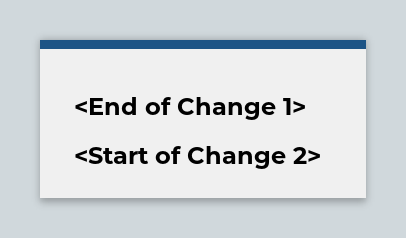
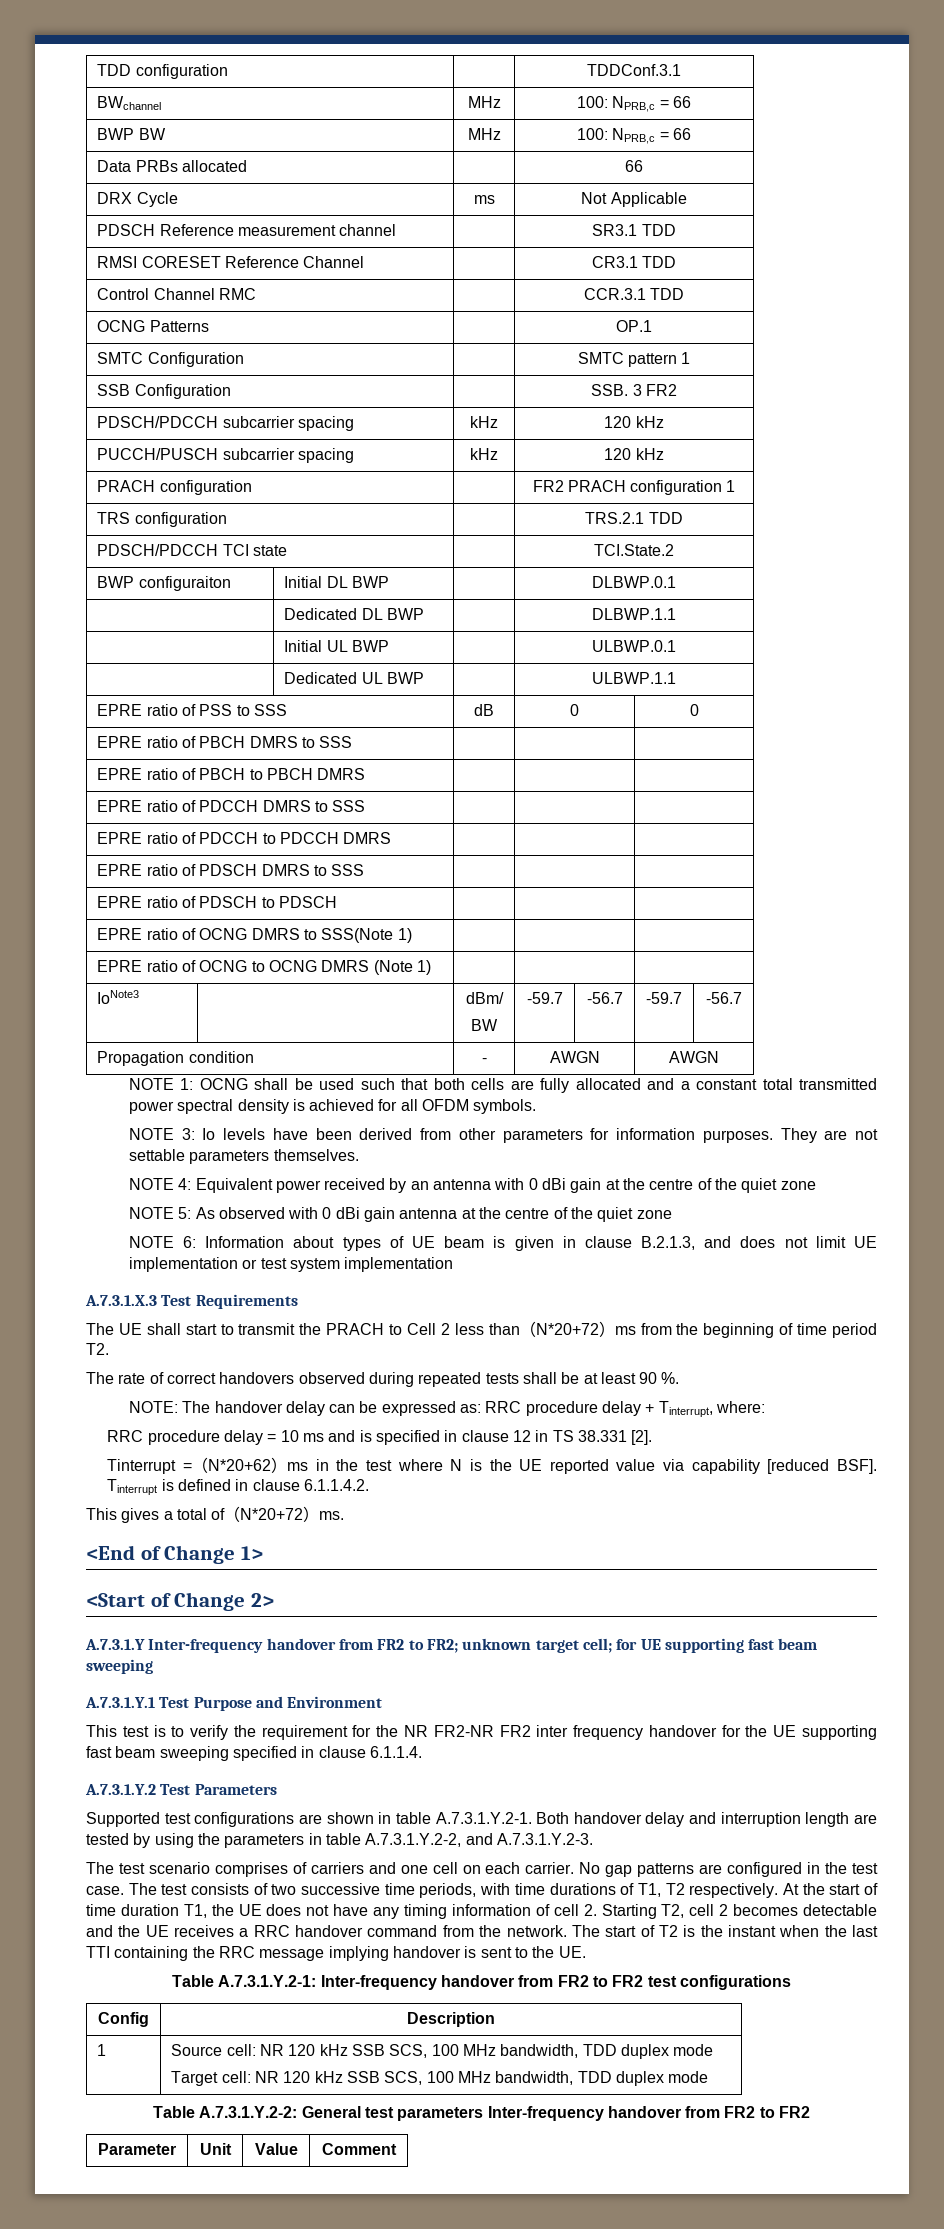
(74, 106) none -> [97,64,228,79] [587,64,681,76] [97,96,162,110] [467,96,501,108] [577,96,691,112] [97,128,166,140] [467,128,501,140] [577,128,691,144] [97,160,248,172] [625,160,643,172] [97,192,178,207] [473,195,495,204] [581,192,687,207] [97,224,397,236] [592,224,676,236] [97,256,365,268] [591,256,677,268] [97,288,257,300] [583,288,685,300] [97,320,209,332] [616,320,652,332] [97,352,244,367] [577,352,691,367] [97,384,231,399] [591,384,677,396] [97,416,355,431] [470,416,498,428] [604,416,664,428] [97,448,355,463] [470,448,498,460] [604,448,664,460] [97,480,252,495] [532,480,736,495] [97,512,227,527] [585,512,683,524] [97,544,288,556] [594,544,674,556] [97,576,231,591] [284,576,390,588] [592,576,676,588] [284,608,425,620] [592,608,676,620] [284,640,390,652] [592,640,676,652] [284,672,425,684] [592,672,676,684] [97,704,288,716] [474,704,494,716] [570,704,579,716] [689,704,699,716] [97,736,353,748] [97,768,366,780] [97,800,366,812] [97,832,392,844] [97,864,365,876] [97,896,338,908] [97,928,412,943] [97,960,431,975] [97,990,140,1004] [465,992,504,1004] [471,1019,498,1031] [526,992,563,1004] [586,992,623,1004] [646,992,682,1004] [705,992,742,1004] [97,1051,254,1066] [481,1058,487,1063] [549,1051,600,1063] [669,1051,719,1063] [128,1078,877,1093] [128,1099,537,1114] [128,1128,878,1143] [128,1149,359,1164] [128,1178,816,1193] [128,1207,672,1222] [128,1236,878,1251] [128,1257,454,1272] [85,1294,298,1309] [86,1321,878,1338] [86,1343,109,1355] [86,1372,680,1387] [128,1401,766,1417] [107,1430,653,1445] [107,1457,877,1474] [107,1479,370,1495] [86,1506,345,1523] TDD configuration | | TDDConf.3.1 // BWchannel | MHz | 100: NPRB,c = 66 // BWP BW | MHz | 100: NPRB,c = 66 // Data PRBs allocated | | 66 // DRX Cycle | ms | Not Applicable // PDSCH Reference measurement channel | | SR3.1 TDD // RMSI CORESET Reference Channel | | CR3.1 TDD // Control Channel RMC | | CCR.3.1 TDD // OCNG Patterns | | OP.1 // SMTC Configuration | | SMTC pattern 1 // SSB Configuration | | SSB. 3 FR2 // PDSCH/PDCCH subcarrier spacing | kHz | 120 kHz // PUCCH/PUSCH subcarrier spacing | kHz | 120 kHz // PRACH configuration | | FR2 PRACH configuration 1 // TRS configuration | | TRS.2.1 TDD // PDSCH/PDCCH TCI state | | TCI.State.2 // BWP configuraiton | Initial DL BWP | | DLBWP.0.1 // | Dedicated DL BWP | | DLBWP.1.1 // | Initial UL BWP | | ULBWP.0.1 // | Dedicated UL BWP | | ULBWP.1.1 // EPRE ratio of PSS to SSS | dB | 0 | 0 // EPRE ratio of PBCH DMRS to SSS | | | // EPRE ratio of PBCH to PBCH DMRS | | | // EPRE ratio of PDCCH DMRS to SSS | | | // EPRE ratio of PDCCH to PDCCH DMRS | | | // EPRE ratio of PDSCH DMRS to SSS | | | // EPRE ratio of PDSCH to PDSCH | | | // EPRE ratio of OCNG DMRS to SSS(Note 1) | | | // EPRE ratio of OCNG to OCNG DMRS (Note 1) | | | // IoNote3 | | dBm/ // BW | -59.7 | -56.7 | -59.7 | -56.7 // Propagation condition | - | AWGN | AWGN // NOTE 1: OCNG shall be used such that both cells are fully allocated and a constant total transmitted power spectral density is achieved for all OFDM symbols. // NOTE 3: Io levels have been derived from other parameters for information purposes. They are not settable parameters themselves. // NOTE 4: Equivalent power received by an antenna with 0 dBi gain at the centre of the quiet zone // NOTE 5: As observed with 0 dBi gain antenna at the centre of the quiet zone // NOTE 6: Information about types of UE beam is given in clause B.2.1.3, and does not limit UE implementation or test system implementation // A.7.3.1.X.3 Test Requirements // The UE shall start to transmit the PRACH to Cell 2 less than（N*20+72）ms from the beginning of time period T2. // The rate of correct handovers observed during repeated tests shall be at least 90 %. // NOTE: The handover delay can be expressed as: RRC procedure delay + Tinterrupt, where: // RRC procedure delay = 10 ms and is specified in clause 12 in TS 38.331 [2]. // Tinterrupt =（N*20+62）ms in the test where N is the UE reported value via capability [reduced BSF]. Tinterrupt is defined in clause 6.1.1.4.2. // This gives a total of（N*20+72）ms. //
(321, 155) none -> [85,1638,818,1653] [86,1659,153,1674] [85,1696,383,1711] [86,1725,878,1740] [86,1746,422,1761] [85,1784,277,1795] [86,1812,877,1827] [86,1833,593,1848] [86,1862,878,1877] [86,1883,879,1898] [86,1904,878,1919] [86,1925,879,1937] [86,1946,586,1961] [172,1975,791,1990] [98,2012,149,2027] [407,2012,495,2027] [97,2044,107,2056] [171,2044,714,2059] [171,2071,709,2086] [152,2106,811,2121] [98,2143,176,2155] [199,2143,232,2155] [254,2143,298,2155] [321,2143,397,2155] // A.7.3.1.Y Inter-frequency handover from FR2 to FR2; unknown target cell; for UE supporting fast beam sweeping // A.7.3.1.Y.1 Test Purpose and Environment // This test is to verify the requirement for the NR FR2-NR FR2 inter frequency handover for the UE supporting fast beam sweeping specified in clause 6.1.1.4. // A.7.3.1.Y.2 Test Parameters // Supported test configurations are shown in table A.7.3.1.Y.2-1. Both handover delay and interruption length are tested by using the parameters in table A.7.3.1.Y.2-2, and A.7.3.1.Y.2-3. // The test scenario comprises of carriers and one cell on each carrier. No gap patterns are configured in the test case. The test consists of two successive time periods, with time durations of T1, T2 respectively. At the start of time duration T1, the UE does not have any timing information of cell 2. Starting T2, cell 2 becomes detectable and the UE receives a RRC handover command from the network. The start of T2 is the instant when the last TTI containing the RRC message implying handover is sent to the UE. // Table A.7.3.1.Y.2-1: Inter-frequency handover from FR2 to FR2 test configurations // Config | Description // 1 | Source cell: NR 120 kHz SSB SCS, 100 MHz bandwidth, TDD duplex mode // Target cell: NR 120 kHz SSB SCS, 100 MHz bandwidth, TDD duplex mode // Table A.7.3.1.Y.2-2: General test parameters Inter-frequency handover from FR2 to FR2 // Parameter | Unit | Value | Comment

